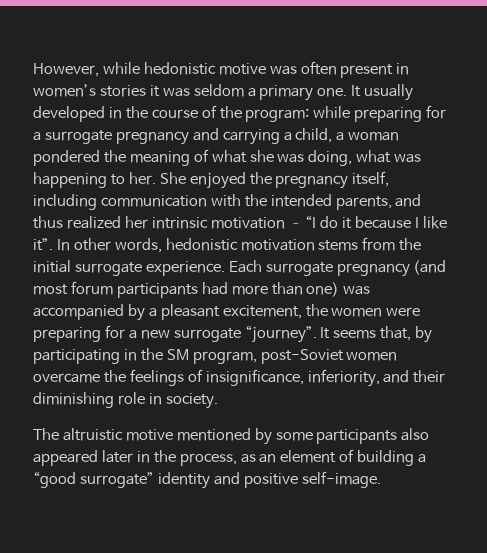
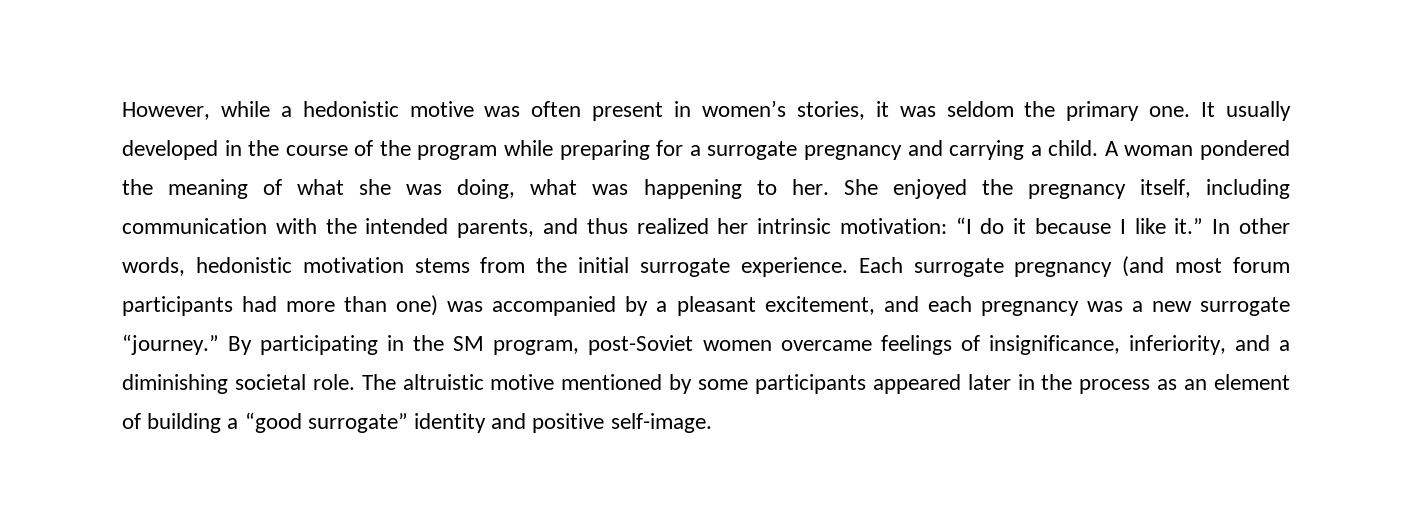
(140, 68) none -> [280,106,292,117] a
[99,85,146,97] stories -> [796,101,865,120] stories,
[247,88,256,97] a -> [1024,101,1056,117] the
[245,108,310,122] program: -> [417,145,498,160] program
[295,128,345,143] child, a -> [1048,140,1119,156] child. A
[210,217,302,229] motivation – -> [839,218,947,234] motivation:
[33,238,53,251] it”. -> [1174,218,1204,234] it.”
[305,304,421,317] [33,325,433,343] the women were preparing for a new surrogate “journey”. It seems that, by -> [883,296,1290,316] [122,334,253,355] and each pregnancy was a new surrogate “journey.” By
[103,370,126,383] the -> (872, 345) none
[413,370,446,383] [33,392,218,409] their diminishing role in society. // -> [1278,340,1290,351] [122,374,355,394] a diminishing societal role.
[401,428,430,441] also -> (866, 384) none
[179,453,237,466] process, -> [1079,379,1151,394] process

